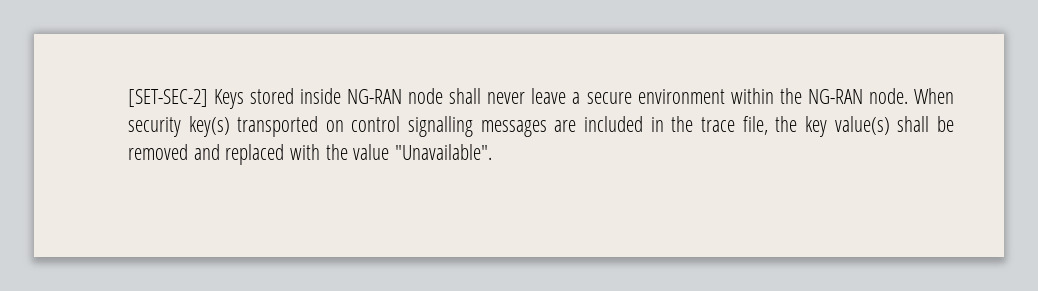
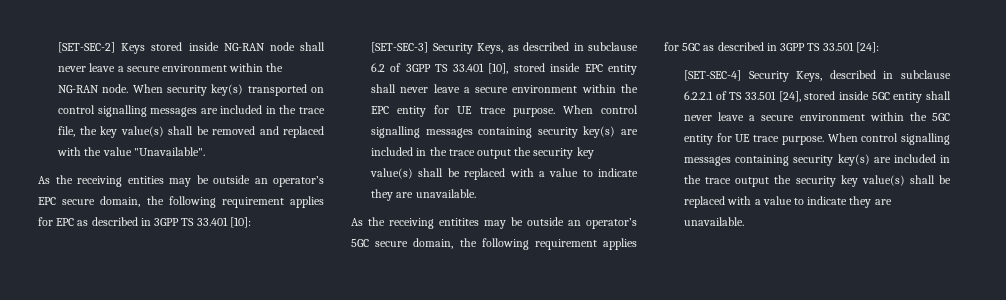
(492, 152) none -> [38,175,324,187] [38,196,324,208] [38,217,251,228] [371,42,638,54] [371,63,637,75] [371,84,638,93] [371,105,638,117] [371,126,638,138] [371,147,594,159] [370,168,638,180] [371,189,476,201] [351,217,637,229] [351,238,637,250] [664,42,879,53] [684,70,951,82] [684,91,951,103] [684,112,950,121] [684,133,950,145] [684,154,950,166] [684,175,951,187] [684,196,892,208] [684,217,745,226] // As the receiving entities may be outside an operator’s EPC secure domain, the following requirement applies for EPC as described in 3GPP TS 33.401 [10]: // [SET-SEC-3] Security Keys, as described in subclause 6.2 of 3GPP TS 33.401 [10], stored inside EPC entity shall never leave a secure environment within the EPC entity for UE trace purpose. When control signalling messages containing security key(s) are included in the trace output the security key value(s) shall be replaced with a value to indicate they are unavailable. // As the receiving entitites may be outside an operator’s 5GC secure domain, the following requirement applies for 5GC as described in 3GPP TS 33.501 [24]: // [SET-SEC-4] Security Keys, described in subclause 6.2.2.1 of TS 33.501 [24], stored inside 5GC entity shall never leave a secure environment within the 5GC entity for UE trace purpose. When control signalling messages containing security key(s) are included in the trace output the security key value(s) shall be replaced with a value to indicate they are unavailable.

